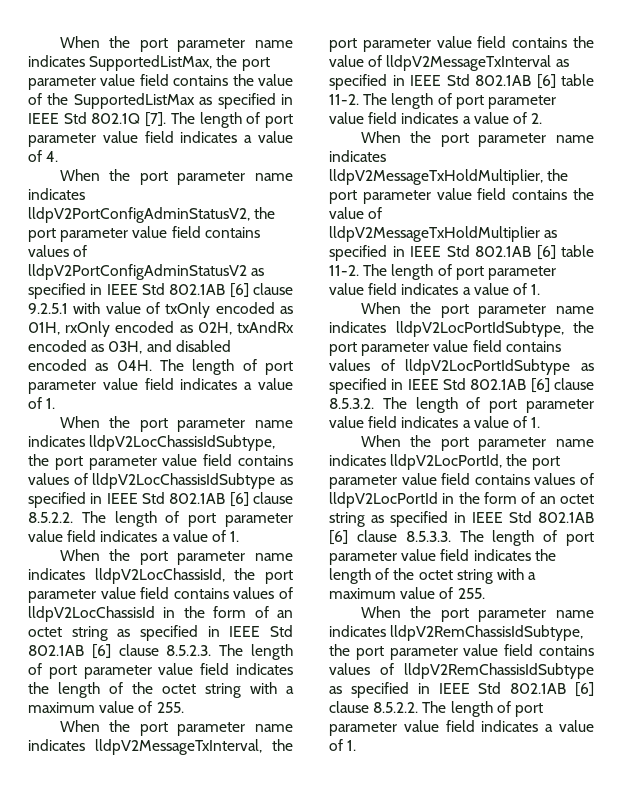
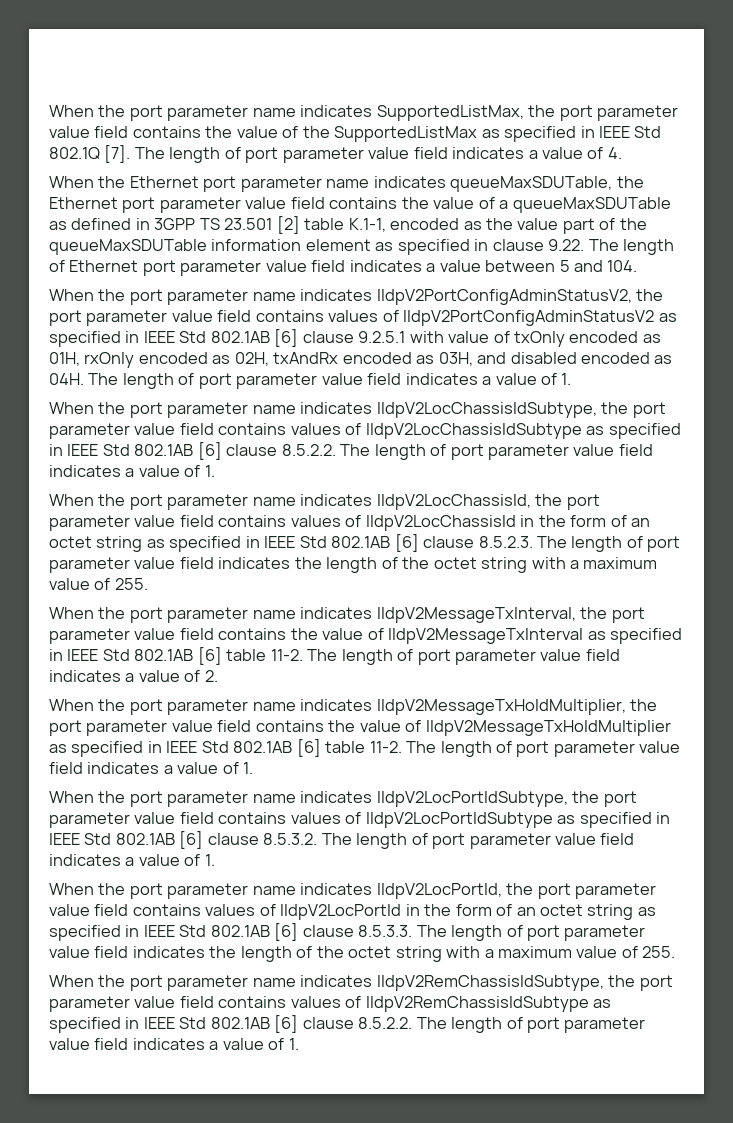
(59, 156) none -> [49,176,644,192] [49,197,671,213] [49,216,647,234] [49,239,675,255] [49,260,638,276] // When the Ethernet port parameter name indicates queueMaxSDUTable, the Ethernet port parameter value field contains the value of a queueMaxSDUTable as defined in 3GPP TS 23.501 [2] table K.1-1, encoded as the value part of the queueMaxSDUTable information element as specified in clause 9.22. The length of Ethernet port parameter value field indicates a value between 5 and 104.

